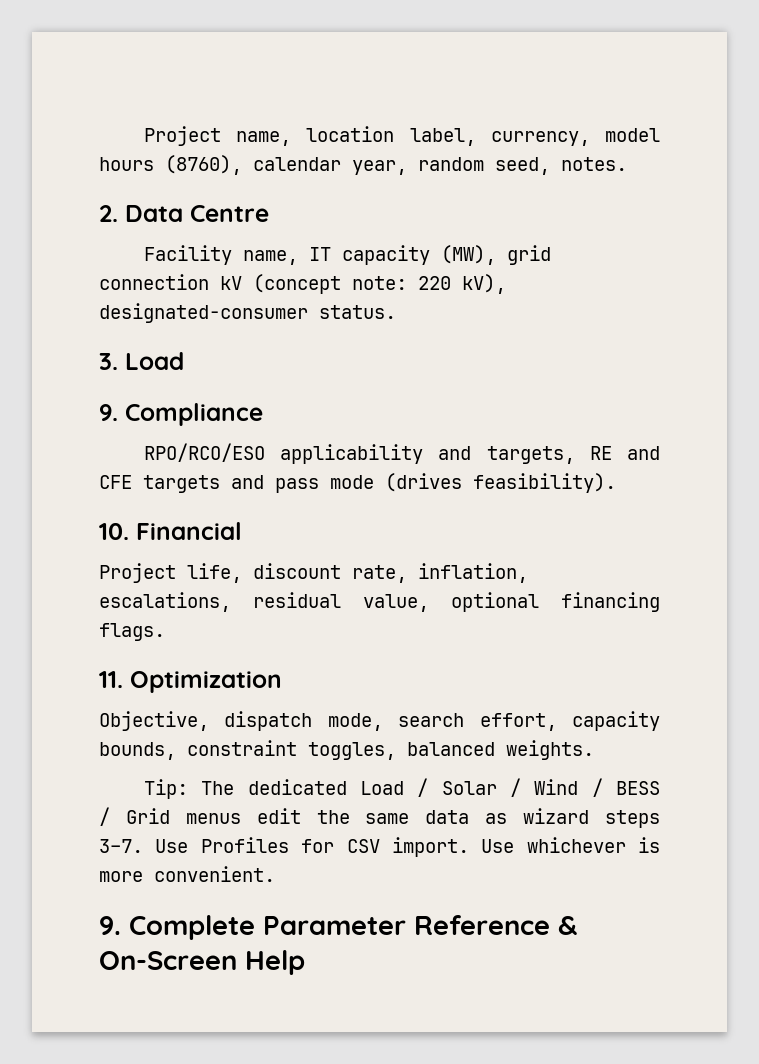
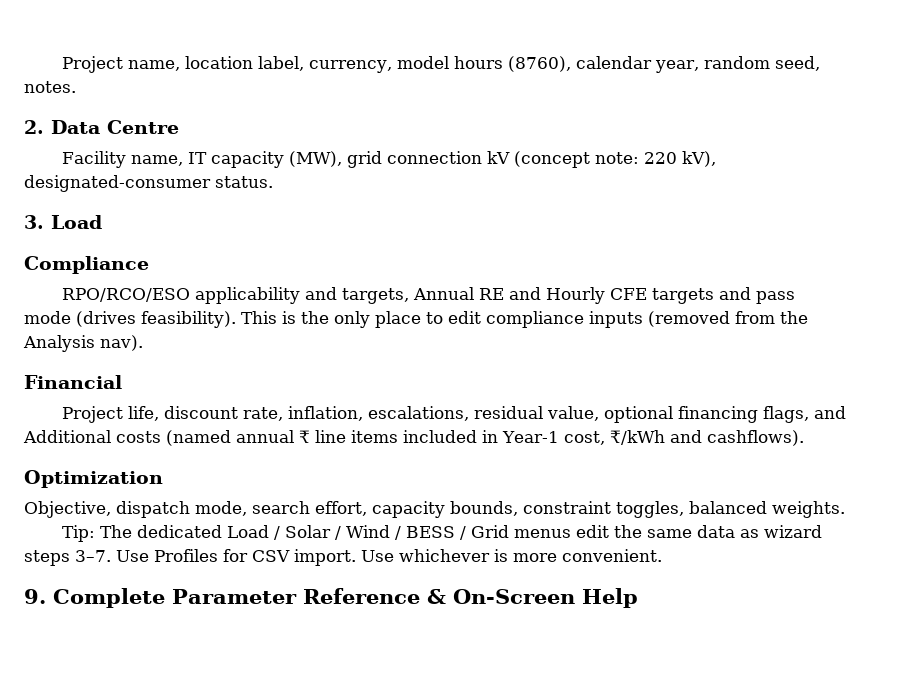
[99,404,118,421] 9. -> (102, 222) none
(575, 455) none -> [413,287,475,300] Annual
(660, 453) none -> [546,287,606,304] Hourly
[99,523,129,540] // 10. -> [241,311,808,328] [23,335,143,352] This is the only place to edit compliance inputs (removed from the Analysis nav). //
[99,623,165,641] [99,671,123,688] flags. // 11. -> [763,406,847,423] [23,430,804,446] flags, and Additional costs (named annual ₹ line items included in Year-1 cost, ₹/kWh and cashflows). //

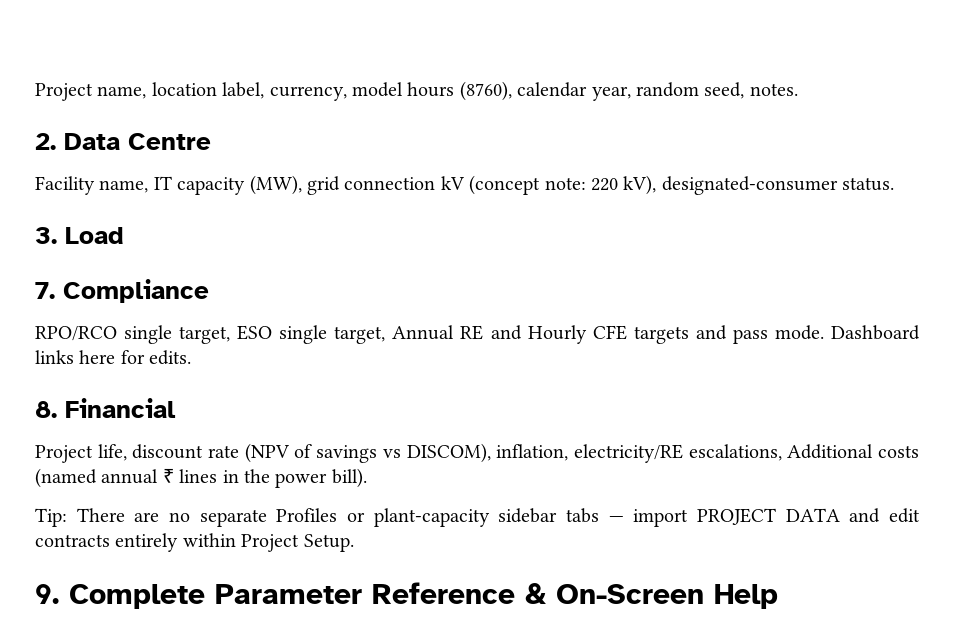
(102, 222) none -> [35,282,55,299] 7.
[62,287,410,304] RPO/RCO/ESO applicability and targets, -> [35,325,386,344] RPO/RCO single target, ESO single target,
[24,311,808,328] [23,335,143,352] [24,375,122,389] [62,406,847,423] mode (drives feasibility). This is the only place to edit compliance inputs (removed from the Analysis nav). // Financial // Project life, discount rate, inflation, escalations, residual value, optional financing flags, and -> [774,325,921,340] [35,350,192,365] [35,398,176,418] [35,443,782,463] mode. Dashboard links here for edits. // 8. Financial // Project life, discount rate (NPV of savings vs DISCOM), inflation, electricity/RE escalations,
[315,430,804,446] [24,470,163,488] [24,501,845,518] [62,525,823,542] [24,549,662,566] line items included in Year-1 cost, ₹/kWh and cashflows). // Optimization // Objective, dispatch mode, search effort, capacity bounds, constraint toggles, balanced weights. // Tip: The dedicated Load / Solar / Wind / BESS / Grid menus edit the same data as wizard steps 3–7. Use Profiles for CSV import. Use whichever is more convenient. -> [179,468,367,488] [35,508,920,527] [35,533,354,552] lines in the power bill). // Tip: There are no separate Profiles or plant-capacity sidebar tabs — import PROJECT DATA and edit contracts entirely within Project Setup.

